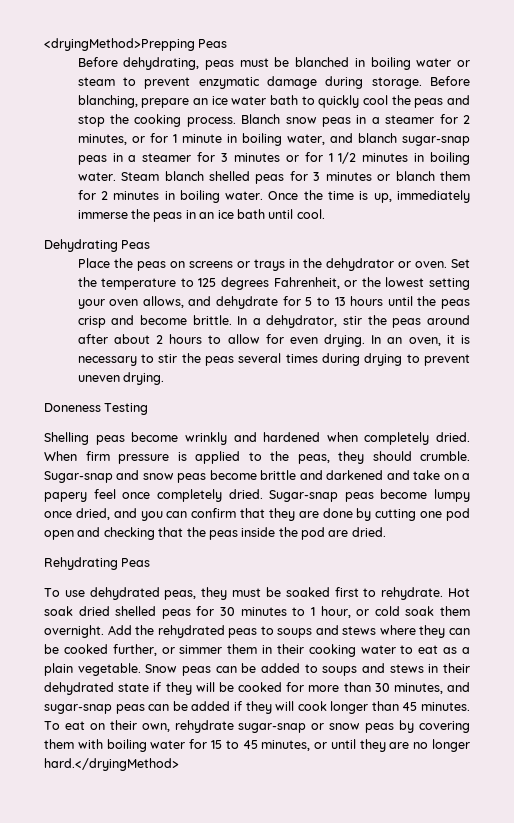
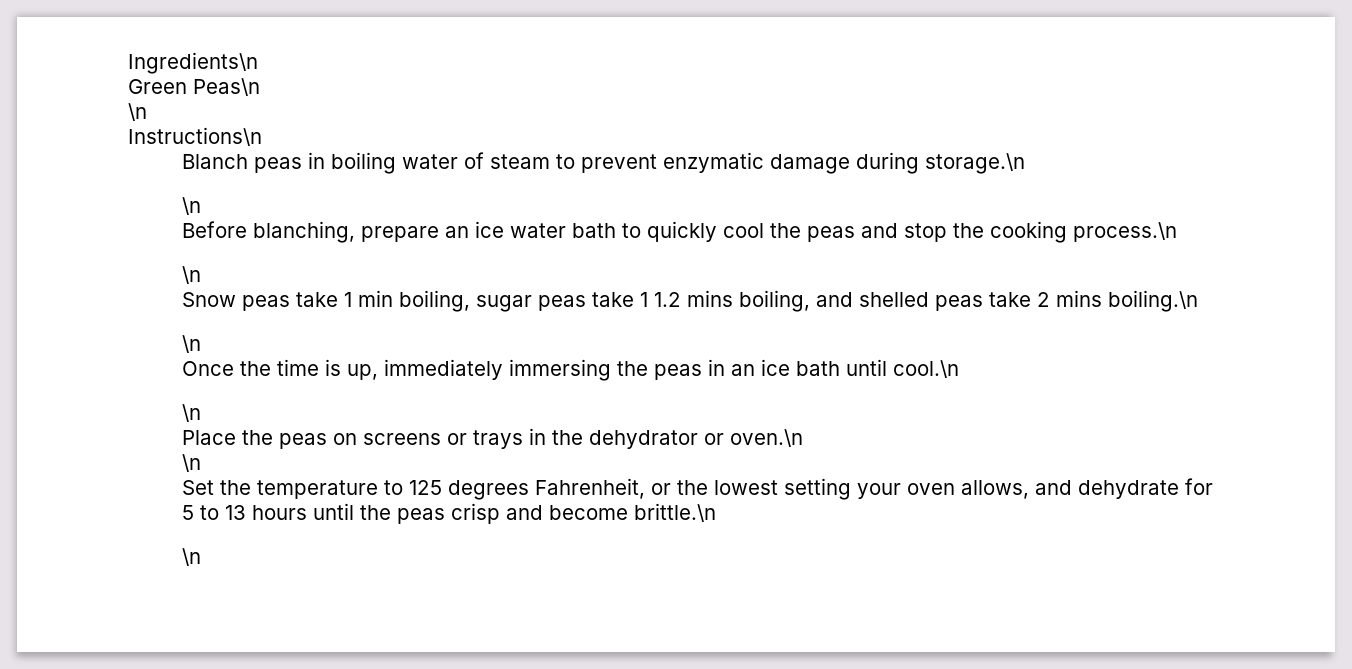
[44,38,228,51] [77,57,350,70] <dryingMethod>Prepping Peas // Before dehydrating, peas must be blanched -> [128,52,258,74] [128,78,260,96] [128,103,147,121] [128,127,262,146] [182,154,303,173] Ingredients\n // Green Peas\n // \n // Instructions\n // Blanch peas
[456,60,470,67] or -> [464,152,485,169] of
[371,77,422,89] storage. -> [925,153,1026,174] [182,197,202,215] storage.\n // \n //
[186,114,470,127] [77,133,471,146] [77,152,470,165] [77,171,470,184] [77,190,264,203] process. Blanch snow peas in a steamer for 2 minutes, or for 1 minute in boiling water, and blanch sugar-snap peas in a steamer for 3 minutes or for 1 1/2 minutes in boiling water. Steam blanch shelled peas for 3 minutes or blanch them for 2 minutes in boiling water. -> [1073,222,1178,242] [182,266,202,284] [182,290,1199,312] [182,335,202,353] process.\n // \n // Snow peas take 1 min boiling, sugar peas take 1 1.2 mins boiling, and shelled peas take 2 mins boiling.\n // \n //
[77,210,128,219] immerse -> [509,359,612,381] immersing
[296,209,325,219] [44,239,151,252] cool. // Dehydrating Peas -> [893,360,960,378] [182,404,202,422] cool.\n // \n
[414,261,447,268] oven. -> [730,429,804,447] [182,454,202,472] oven.\n // \n //
[192,315,470,328] [77,334,470,347] [77,353,471,366] [77,372,164,385] [44,403,149,415] [44,432,470,445] [44,451,470,464] [44,470,470,483] [44,489,470,502] [44,508,471,521] [44,527,386,540] [44,557,151,570] [44,587,470,600] [44,606,471,619] [44,625,471,638] [44,644,471,657] [44,663,471,676] [44,682,471,695] [44,701,470,714] [44,720,471,733] [44,739,470,752] [44,758,179,771] brittle. In a dehydrator, stir the peas around after about 2 hours to allow for even drying. In an oven, it is necessary to stir the peas several times during drying to prevent uneven drying. // Doneness Testing // Shelling peas become wrinkly and hardened when completely dried. When firm pressure is applied to the peas, they should crumble. Sugar-snap and snow peas become brittle and darkened and take on a papery feel once completely dried. Sugar-snap peas become lumpy once dried, and you can confirm that they are done by cutting one pod open and checking that the peas inside the pod are dried. // Rehydrating Peas // To use dehydrated peas, they must be soaked first to rehydrate. Hot soak dried shelled peas for 30 minutes to 1 hour, or cold soak them overnight. Add the rehydrated peas to soups and stews where they can be cooked further, or simmer them in their cooking water to eat as a plain vegetable. Snow peas can be added to soups and stews in their dehydrated state if they will be cooked for more than 30 minutes, and sugar-snap peas can be added if they will cook longer than 45 minutes. To eat on their own, rehydrate sugar-snap or snow peas by covering them with boiling water for 15 to 45 minutes, or until they are no longer hard.</dryingMethod> -> [634,503,717,522] [182,548,202,566] brittle.\n // \n

